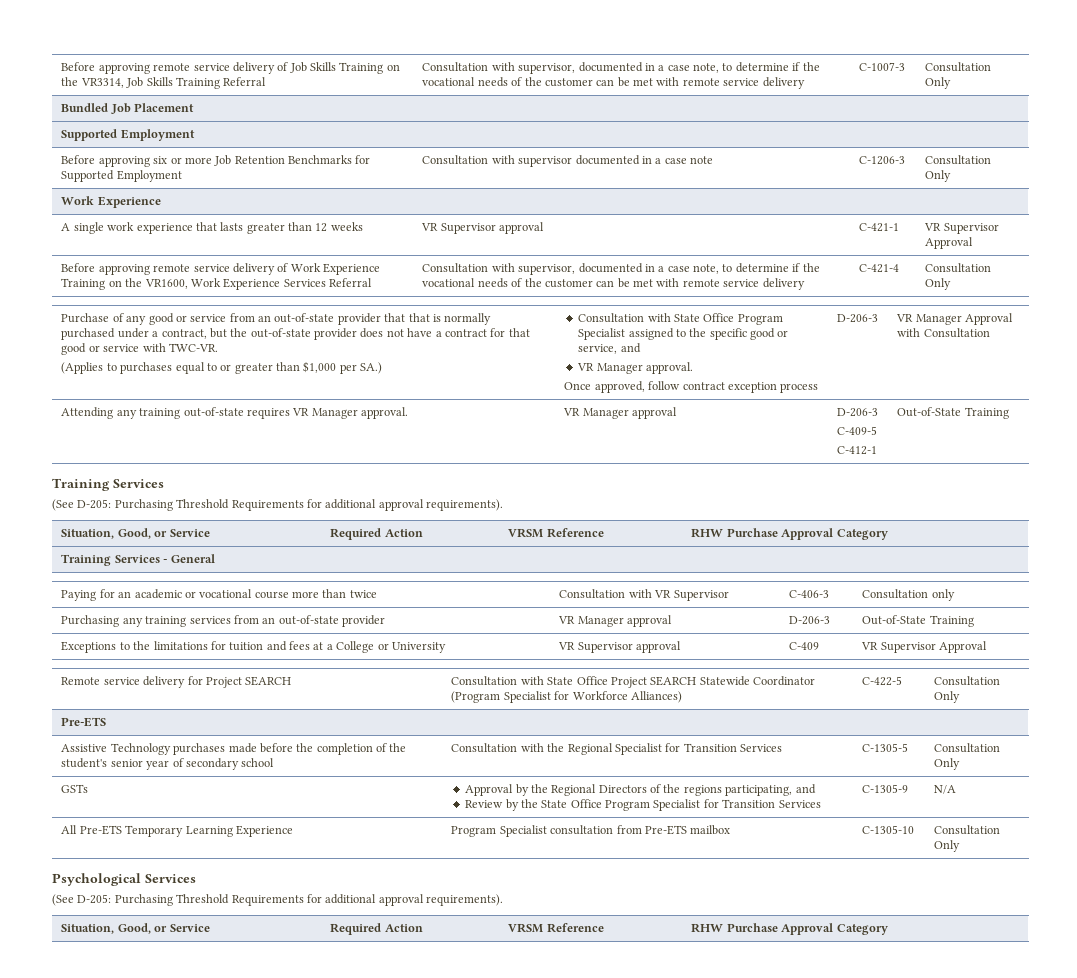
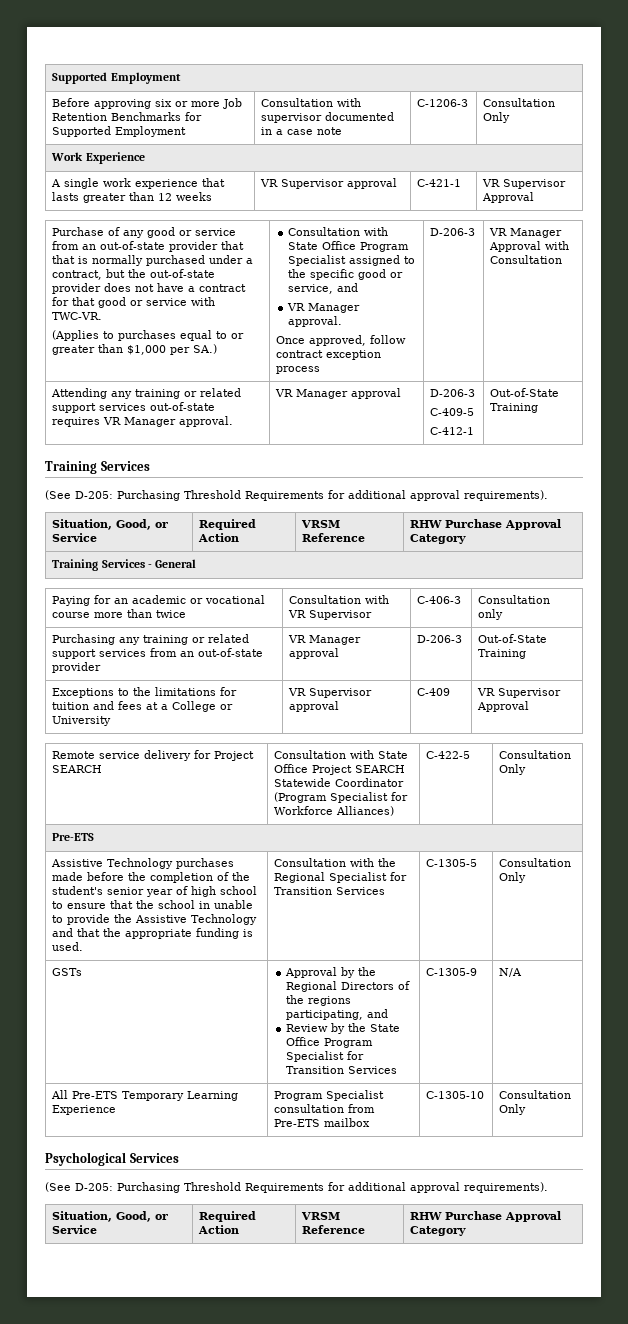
[61,62,400,74] [61,77,267,89] [422,62,820,74] [422,77,805,89] [859,62,906,71] [925,62,992,72] [925,77,952,89] [61,103,195,114] Before approving remote service delivery of Job Skills Training on the VR3314, Job Skills Training Referral | Consultation with supervisor, documented in a case note, to determine if the vocational needs of the customer can be met with remote service delivery | C-1007-3 | Consultation Only // Bundled Job Placement // -> (52, 78) none
[61,263,381,275] [61,278,373,290] [422,263,820,275] [422,278,805,290] [859,264,900,273] [925,263,992,273] [925,278,952,290] // Before approving remote service delivery of Work Experience Training on the VR1600, Work Experience Services Referral | Consultation with supervisor, documented in a case note, to determine if the vocational needs of the customer can be met with remote service delivery | C-421-4 | Consultation Only -> (535, 197) none
(181, 413) none -> [184,388,242,397] [52,403,147,413] or related support services
(187, 621) none -> [192,634,250,643] [52,649,97,659] or related support
[185,758,275,770] secondary school -> [191,886,258,897] [52,900,254,909] [52,914,258,925] [52,928,254,939] [52,942,84,951] high school to ensure that the school in unable to provide the Assistive Technology and that the appropriate funding is used.

